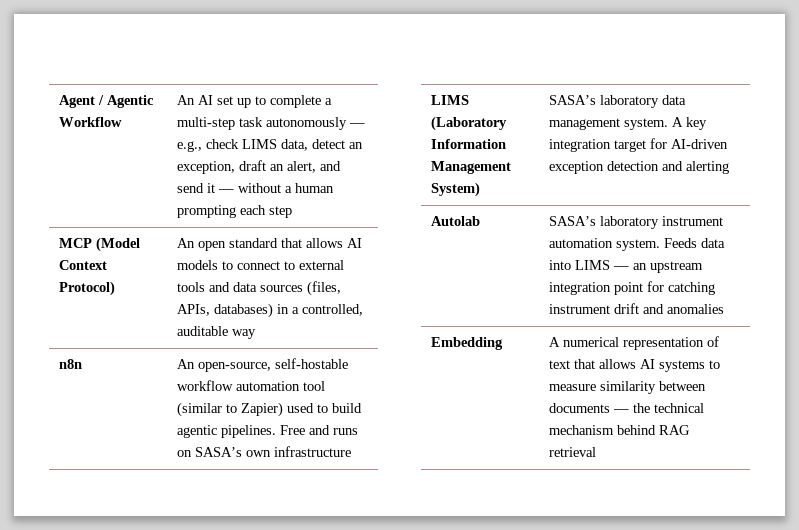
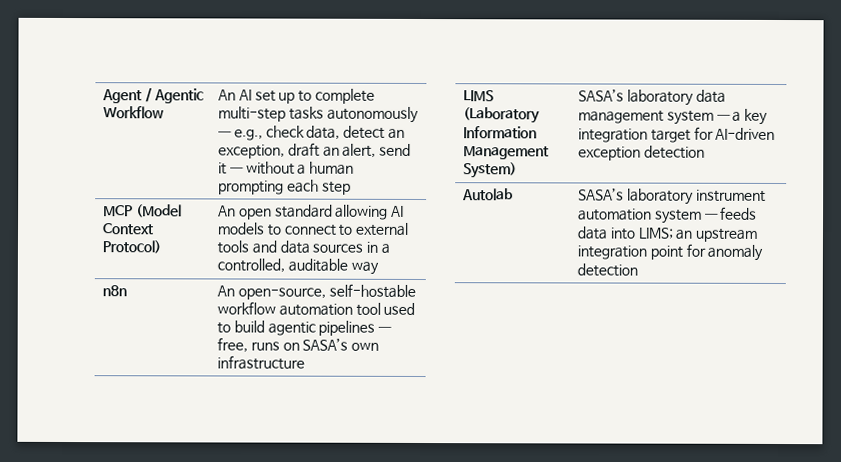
[325,98,333,105] [177,117,264,130] a multi-step task -> [217,106,324,122] multi-step tasks
[242,139,278,149] LIMS -> (305, 131) none
[320,161,342,171] and -> (377, 150) none
[281,238,344,248] that allows -> [335,204,389,220] allowing
[307,281,342,296] [177,303,274,318] (files, APIs, databases) -> (364, 248) none
[177,402,284,417] (similar to Zapier) -> (381, 309) none
[221,425,331,438] pipelines. Free and -> [318,320,393,336] [216,337,248,353] pipelines — free,
[624,117,684,130] system. A -> [666,110,742,125] system — a
[662,161,730,174] and alerting -> (705, 152) none
[616,238,726,251] [549,260,630,270] system. Feeds data into LIMS — -> [654,206,758,224] [576,226,674,240] system — feeds data into LIMS;
[668,282,716,295] [549,303,725,314] [431,337,504,350] [549,336,720,350] [549,359,721,372] [549,381,707,394] [549,403,705,413] [549,425,691,435] [549,447,597,457] catching instrument drift and anomalies // Embedding | A numerical representation of text that allows AI systems to measure similarity between documents — the technical mechanism behind RAG retrieval -> [707,244,764,261] [576,263,638,277] anomaly detection

